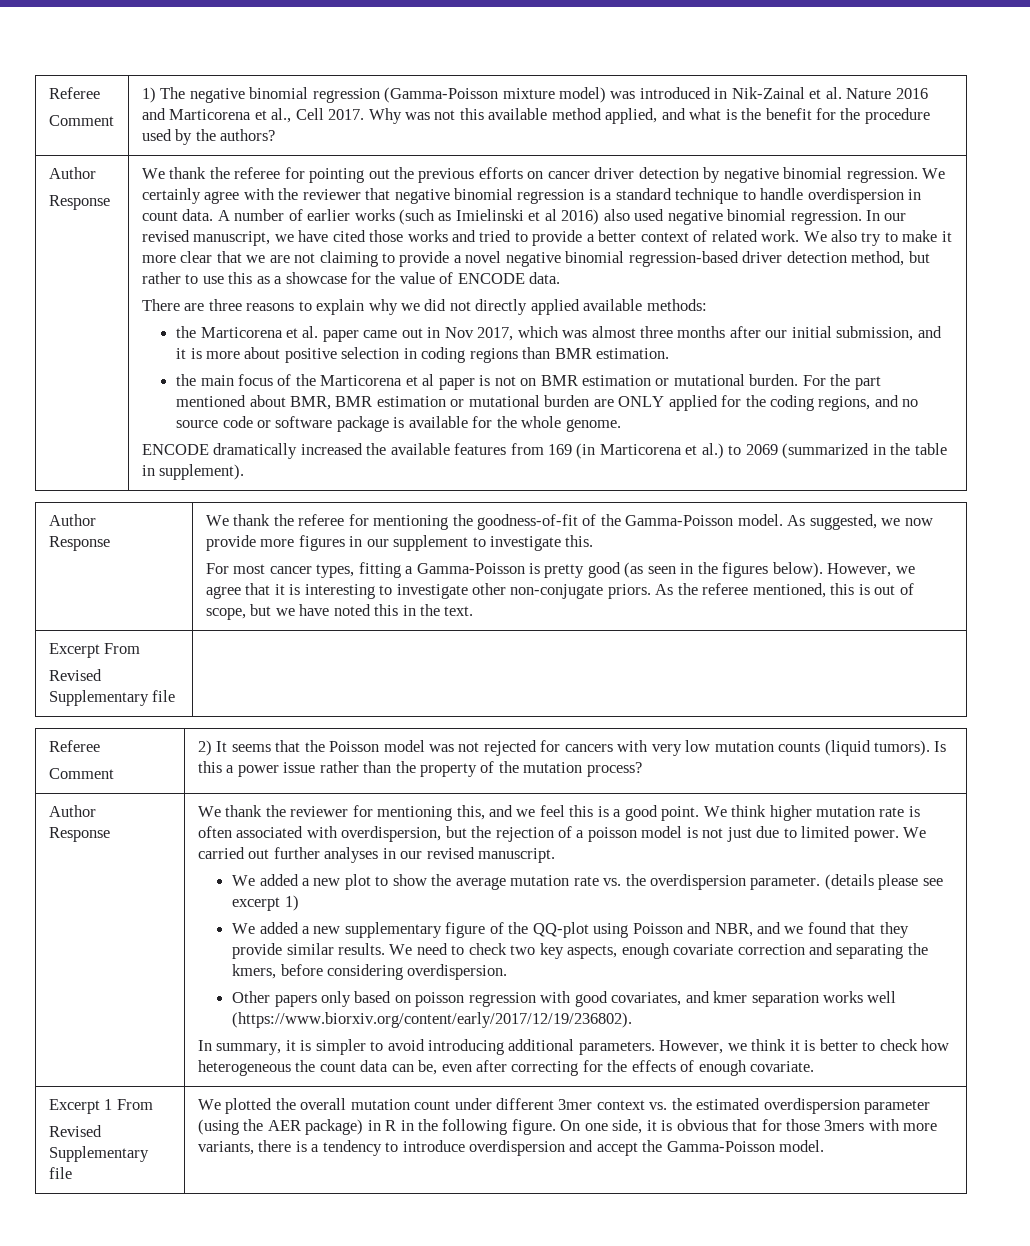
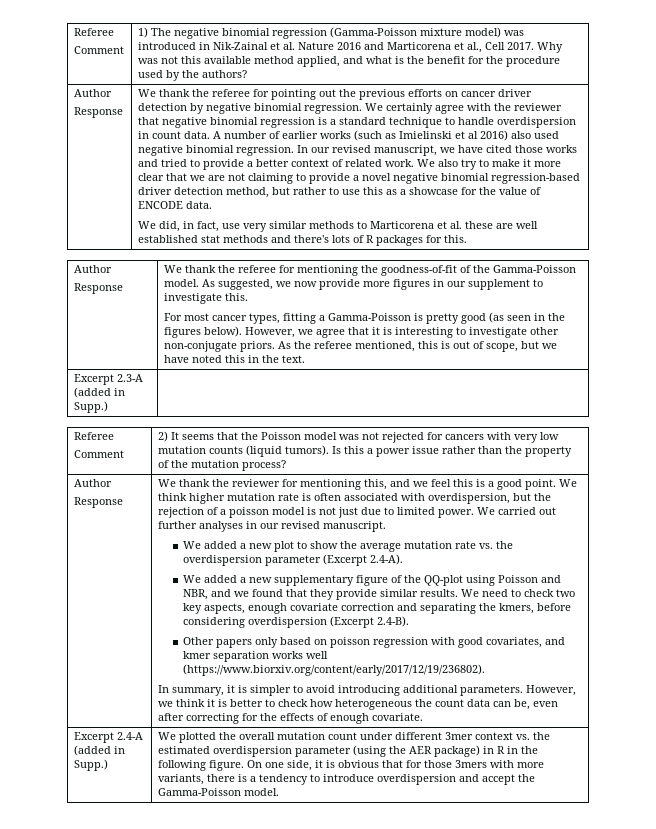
[141,299,707,315] [176,326,942,342] [176,347,670,363] [176,374,881,390] [176,395,919,411] [176,416,621,432] [141,443,947,459] [141,464,245,480] There are three reasons to explain why we did not directly applied available methods: // the Marticorena et al. paper came out in Nov 2017, which was almost three months after our initial submission, and it is more about positive selection in coding regions than BMR estimation. // the main focus of the Marticorena et al paper is not on BMR estimation or mutational burden. For the part mentioned about BMR, BMR estimation or mutational burden are ONLY applied for the coding regions, and no source code or software package is available for the whole genome. // ENCODE dramatically increased the available features from 169 (in Marticorena et al.) to 2069 (summarized in the table in supplement). -> [137,221,538,232] [137,235,467,246] We did, in fact, use very similar methods to Marticorena et al. these are well established stat methods and there's lots of R packages for this.
[104,643,141,654] [48,669,102,681] [48,690,176,706] From // Revised Supplementary file -> [116,374,143,382] [73,387,125,398] [73,401,108,413] 2.3-A (added in Supp.)
[750,874,943,890] [232,895,299,911] parameter. (details please see excerpt 1) -> [264,554,403,566] parameter (Excerpt 2.4-A).
[407,964,508,980] overdispersion. -> [247,616,409,628] overdispersion (Excerpt 2.4-B).
[104,1099,153,1110] [48,1125,102,1137] [48,1146,149,1162] [48,1167,72,1179] 1 From // Revised Supplementary file -> [116,732,143,740] [73,745,125,756] [73,759,108,771] 2.4-A (added in Supp.)

